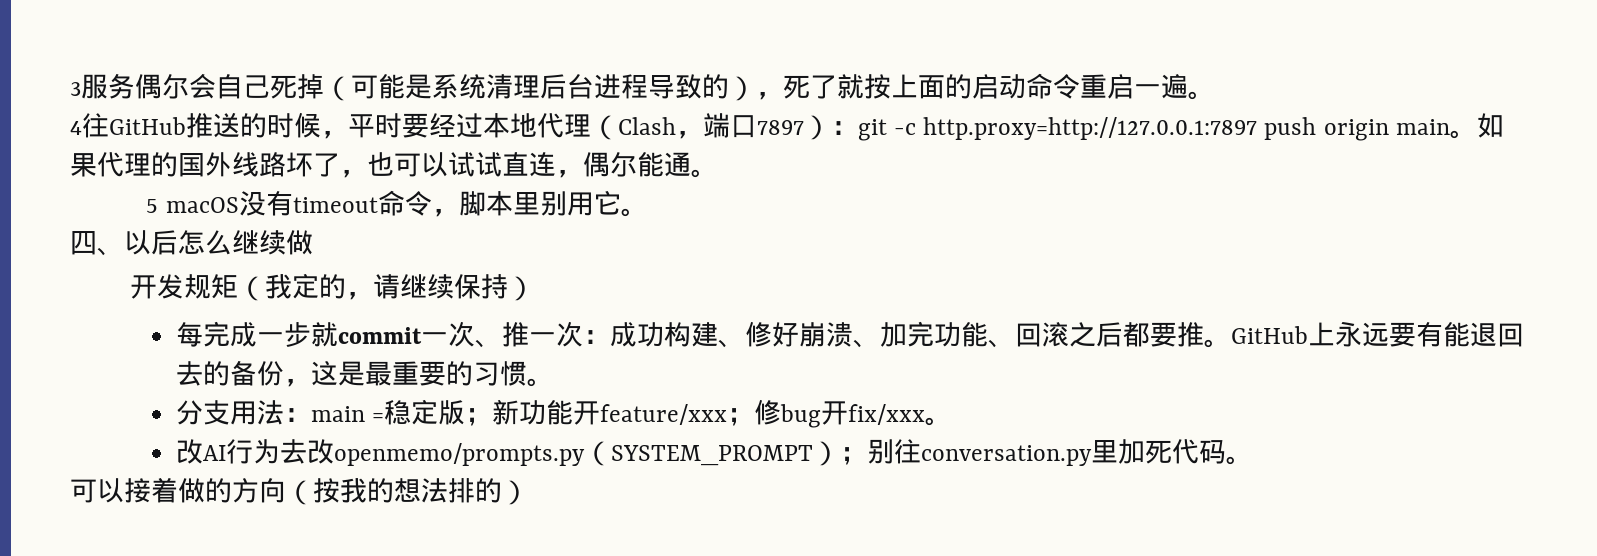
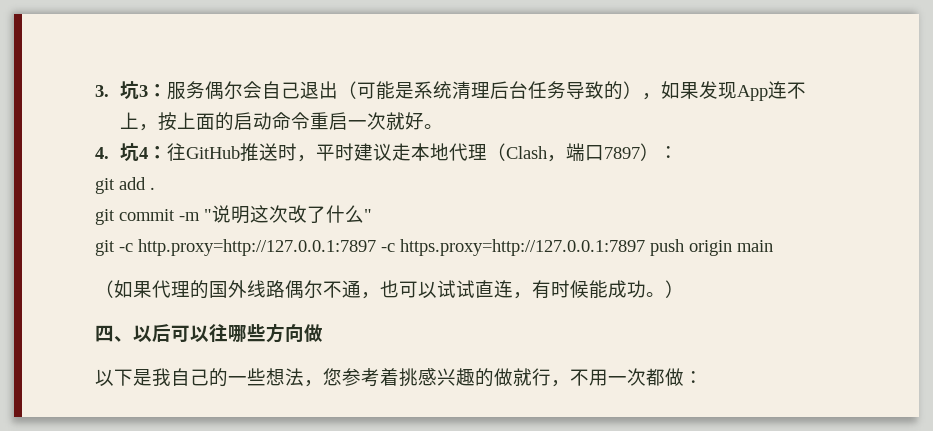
[70,82,81,96] 3 -> [95,81,168,99] 3.坑3：
[270,74,324,99] 死掉 -> [300,81,339,99] 退出
[594,74,648,99] 进程 -> [528,81,567,99] 任务
[783,74,864,99] 死了就 -> [661,81,807,101] [120,112,159,131] 如果发现App连不上，
[1161,74,1215,100] [70,112,483,139] 遍。 // 4往GitHub推送的时候，平时要经过 -> [367,112,444,130] [95,143,412,162] 次就好。 // 4.坑4：往GitHub推送时，平时建议走
(858, 128) none -> [95,177,155,194] [95,205,372,225] // git add . // git commit -m "说明这次改了什么" //
(1258, 128) none -> [381,239,645,256] -c https.proxy=http://127.0.0.1:7897
[1449,130,1477,139] 。 -> [95,280,114,298] // （
[286,152,340,177] 坏了 -> [285,280,361,299] 偶尔不通
[583,152,718,178] [146,190,648,217] [70,230,313,256] [130,273,536,301] [175,321,1524,348] [175,360,554,387] [175,399,952,428] [175,439,1253,466] [70,477,529,505] 偶尔能通。 // 5 macOS没有timeout命令，脚本里别用它。 // 四、以后怎么继续做 // 开发规矩（我定的，请继续保持） // 每完成一步就commit一次、推一次：成功构建、修好崩溃、加完功能、回滚之后都要推。GitHub上永远要有能退回去的备份，这是最重要的习惯。 // 分支用法：main =稳定版；新功能开feature/xxx；修bug开fix/xxx。 // 改AI行为去改openmemo/prompts.py（SYSTEM_PROMPT）；别往conversation.py里加死代码。 // 可以接着做的方向（按我的想法排的） -> [532,280,684,299] [95,323,323,343] [95,368,703,387] 有时候能成功。） // 四、以后可以往哪些方向做 // 以下是我自己的一些想法，您参考着挑感兴趣的做就行，不用一次都做：

